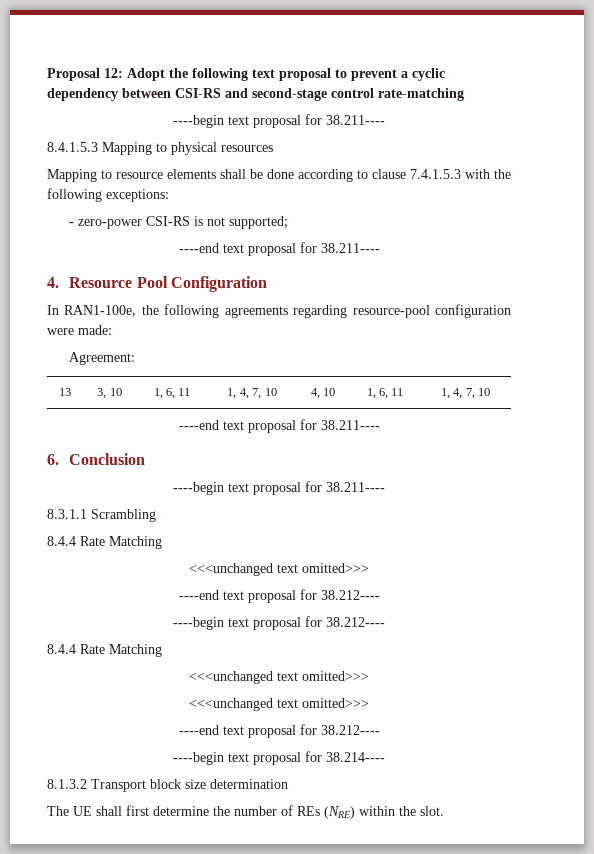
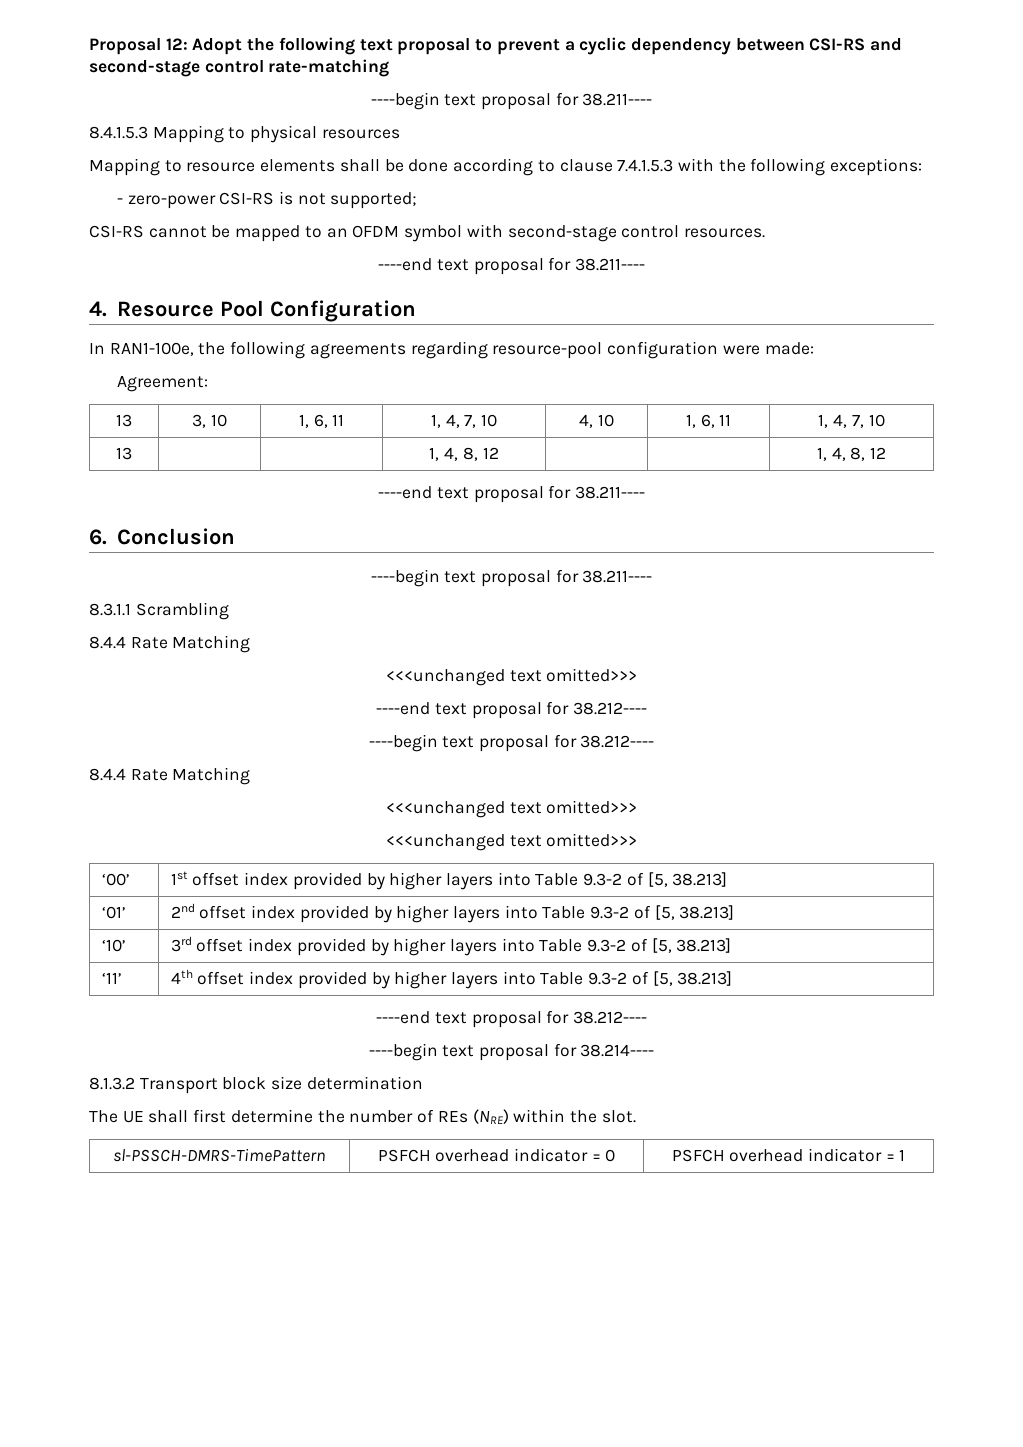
(289, 222) none -> [89,224,765,242] // CSI-RS cannot be mapped to an OFDM symbol with second-stage control resources.
(491, 392) none -> [116,447,132,460] [429,447,499,461] [816,447,887,461] // 13 | | | 1, 4, 8, 12 | | | 1, 4, 8, 12
(369, 703) none -> [101,873,130,886] [170,871,728,890] [101,906,126,919] [170,903,735,923] [101,939,126,952] [170,936,732,956] [101,972,122,984] [170,969,733,989] // ‘00’ | 1st offset index provided by higher layers into Table 9.3-2 of [5, 38.213] // ‘01’ | 2nd offset index provided by higher layers into Table 9.3-2 of [5, 38.213] // ‘10’ | 3rd offset index provided by higher layers into Table 9.3-2 of [5, 38.213] // ‘11’ | 4th offset index provided by higher layers into Table 9.3-2 of [5, 38.213]
(444, 811) none -> [113,1148,326,1162] [377,1148,616,1162] [671,1148,906,1162] // sl-PSSCH-DMRS-TimePattern | PSFCH overhead indicator = 0 | PSFCH overhead indicator = 1

